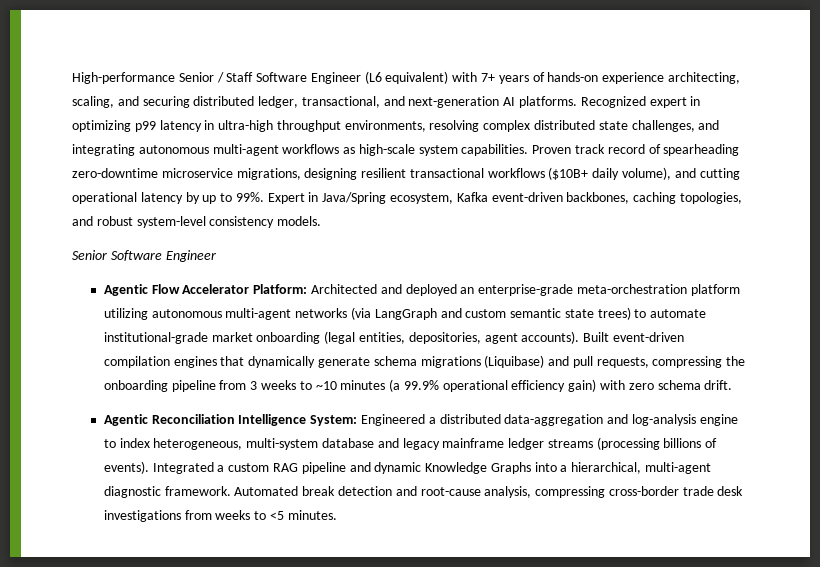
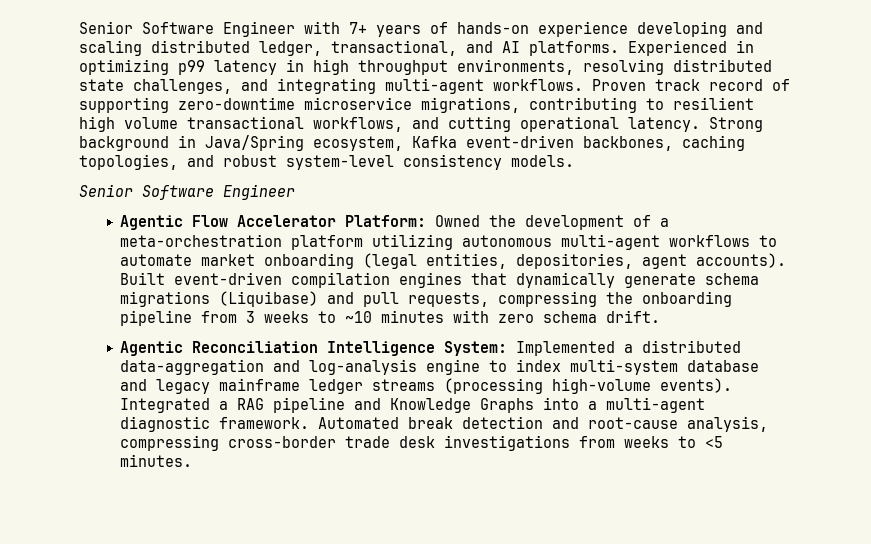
[72,71,449,84] High-performance Senior / Staff Software Engineer (L6 equivalent) -> [79,21,295,37] Senior Software Engineer
[667,72,740,84] [72,96,190,108] architecting, scaling, and securing -> [637,21,763,37] [79,40,142,56] developing and scaling
[408,96,500,108] next-generation -> (493, 47) none
[580,96,687,108] Recognized expert -> [628,40,727,56] Experienced
[218,120,274,132] ultra-high -> [313,59,349,75] high
[483,120,531,132] complex -> (664, 67) none
[138,144,529,156] autonomous multi-agent workflows as high-scale system capabilities. -> [385,78,583,94] multi-agent workflows.
[663,144,740,156] spearheading -> [79,97,169,113] supporting
[304,167,740,180] [72,192,305,204] designing resilient transactional workflows ($10B+ daily volume), and cutting operational latency by up to 99%. Expert -> [529,97,754,113] [79,116,763,132] [79,136,169,151] contributing to resilient high volume transactional workflows, and cutting operational latency. Strong background
[311,284,574,296] Architected and deployed an enterprise-grade -> [435,215,670,230] Owned the development of a
[295,307,631,320] networks (via LangGraph and custom semantic state trees) -> [669,235,751,247] workflows
[103,332,208,344] institutional-grade -> (193, 260) none
[389,379,597,392] (a 99.9% operational efficiency gain) -> (445, 316) none
[361,414,426,426] Engineered -> [516,341,616,356] Implemented
[153,438,243,450] heterogeneous, -> (562, 365) none
[663,438,718,448] billions of -> [552,378,652,394] high-volume
[228,463,270,472] custom -> (229, 405) none
[374,462,422,474] dynamic -> (382, 404) none
[571,462,642,474] hierarchical, -> (598, 405) none

